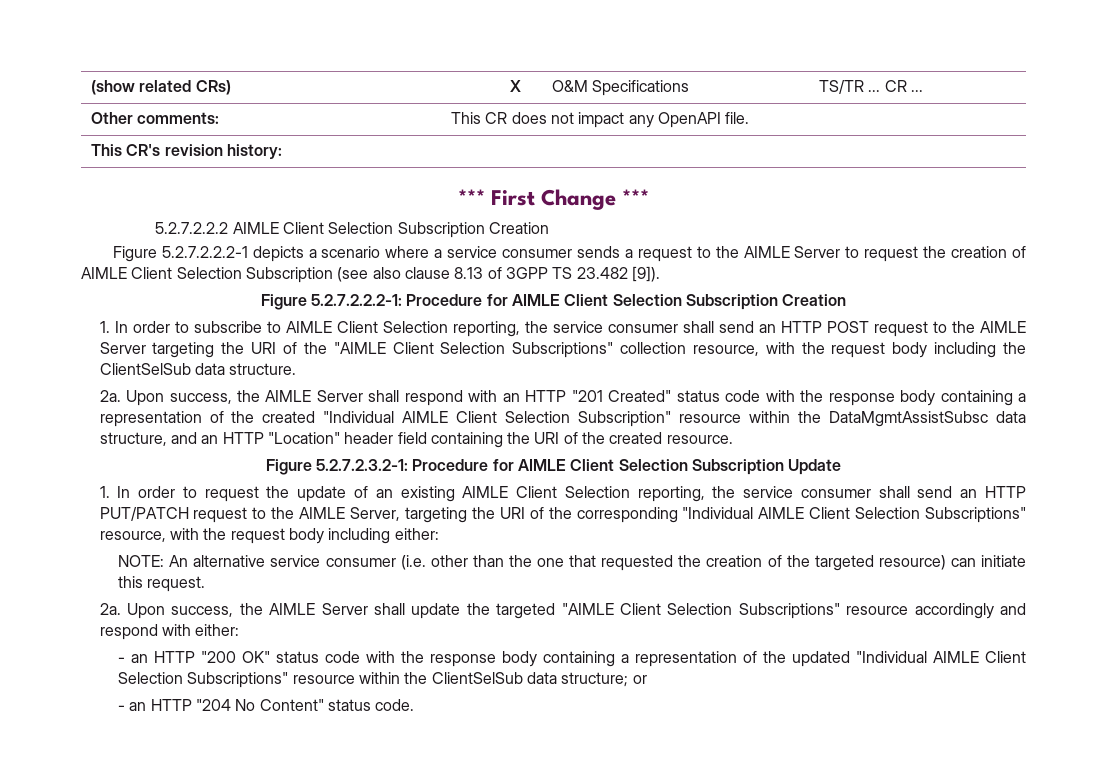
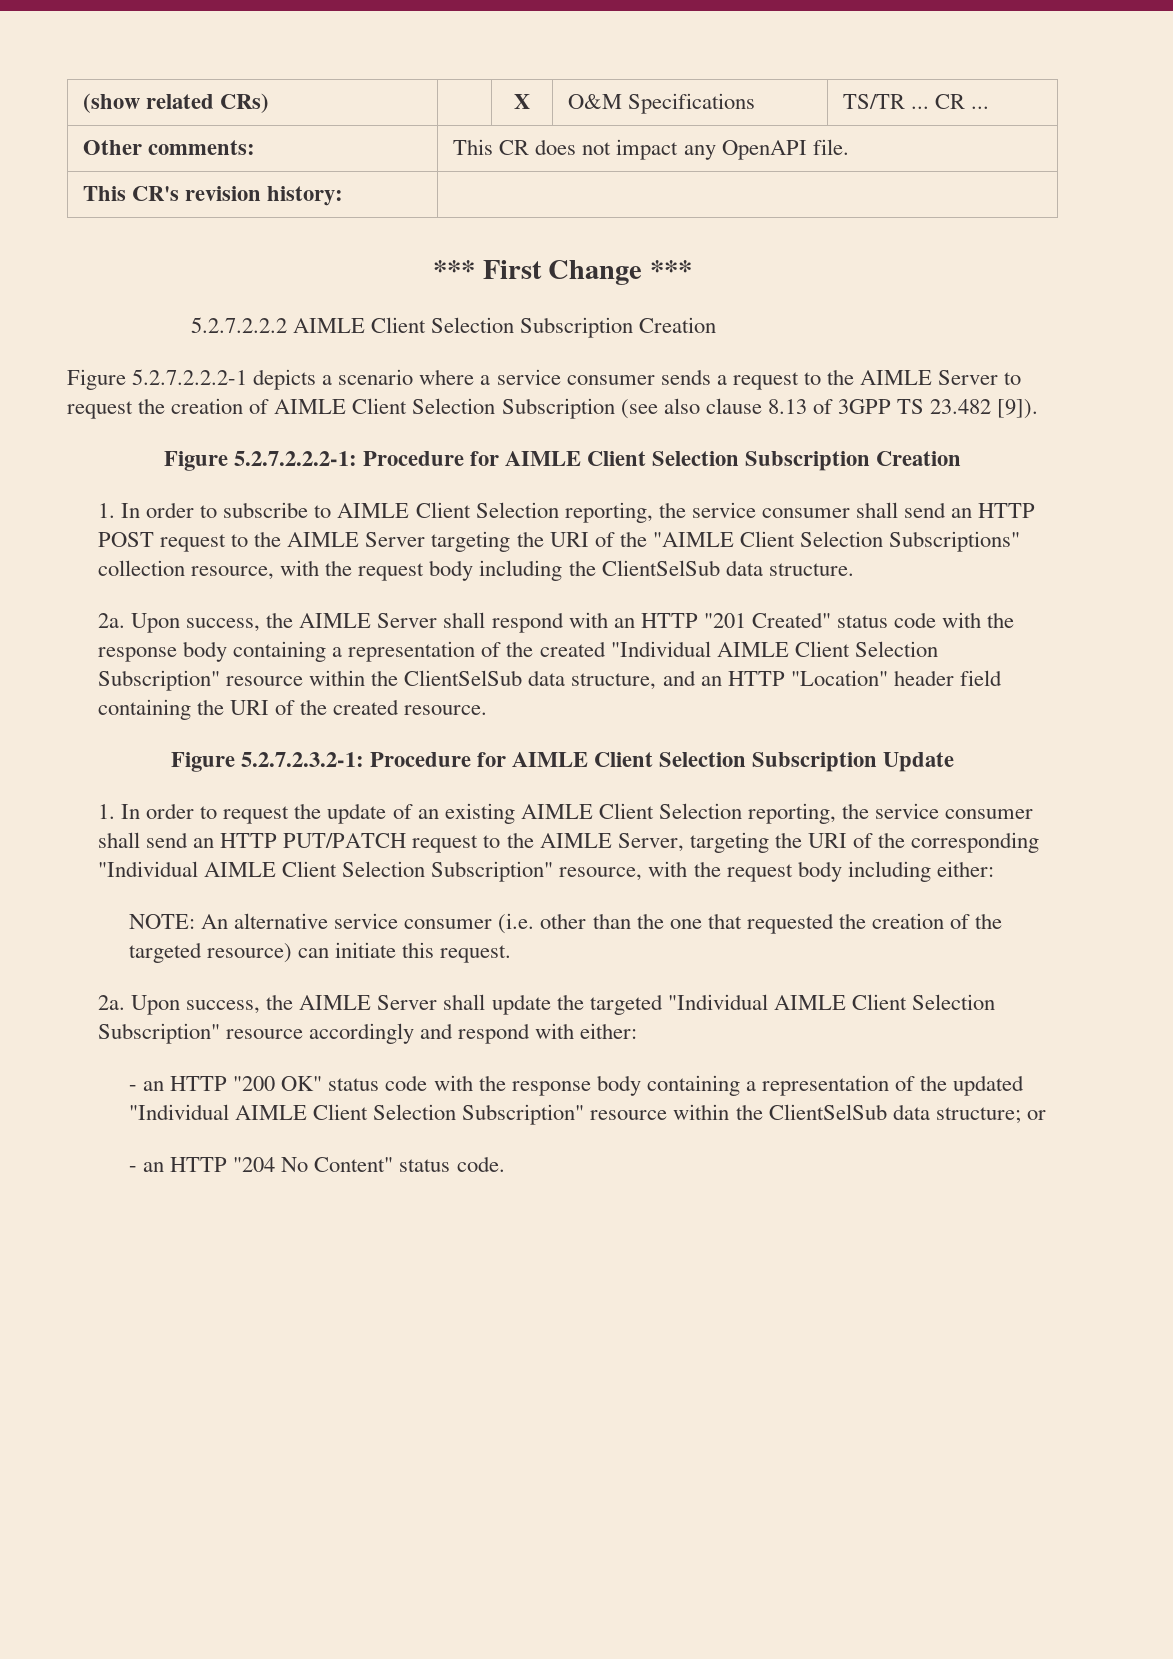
[829,411,989,427] DataMgmtAssistSubsc -> [404,670,523,686] ClientSelSub
[925,507,1026,523] Subscriptions" -> [431,861,554,882] Subscription"
[561,603,840,619] "AIMLE Client Selection Subscriptions" -> [667,994,995,1010] [98,1023,221,1044] "Individual AIMLE Client Selection Subscription"
[187,672,289,688] Subscriptions" -> [462,1104,585,1125] Subscription"

